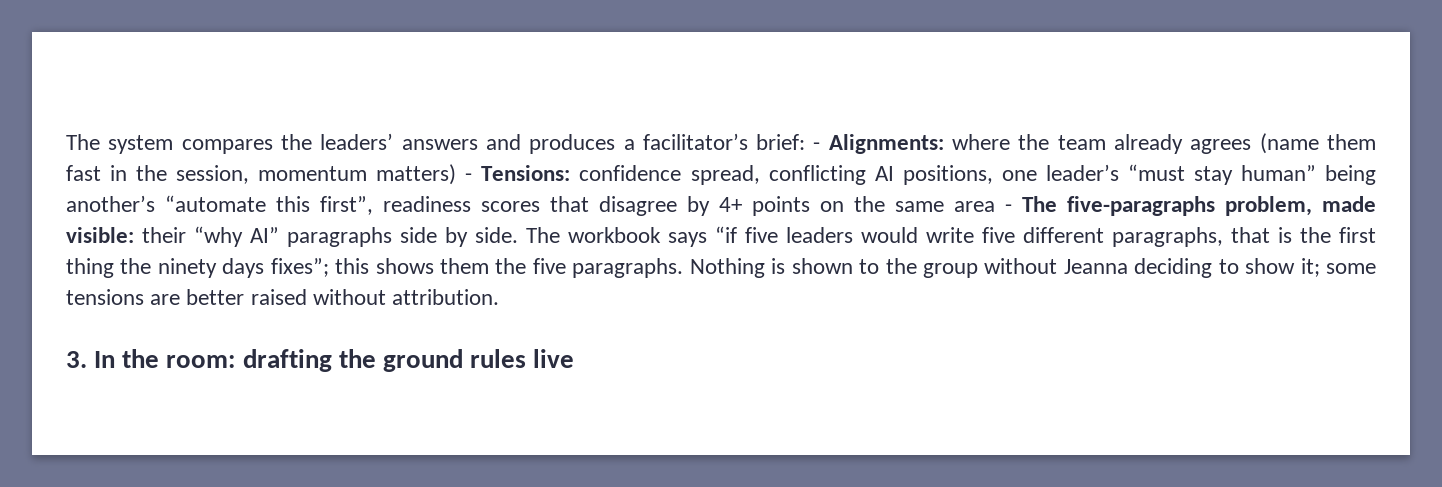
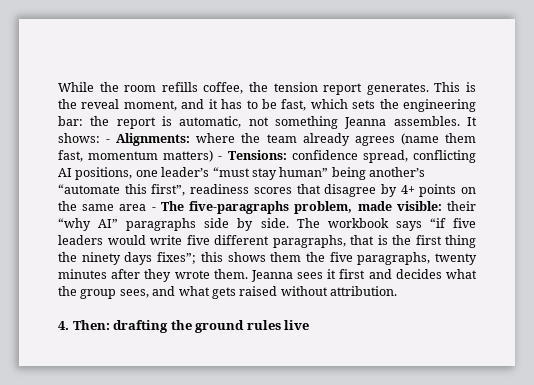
[66,133,806,154] The system compares the leaders’ answers and produces a facilitator’s brief: -> [58,82,477,95] [58,99,476,112] [58,116,477,129] [58,133,100,143] While the room refills coffee, the tension report generates. This is the reveal moment, and it has to be fast, which sets the engineering bar: the report is automatic, not something Jeanna assembles. It shows:
[66,165,250,184] fast in the session, -> [58,150,83,162] fast,
[572,258,1377,278] [66,289,245,305] paragraphs. Nothing is shown to the group without Jeanna deciding to show it; some tensions are better -> [357,252,477,265] [58,269,478,282] [58,286,236,299] paragraphs, twenty minutes after they wrote them. Jeanna sees it first and decides what the group sees, and what gets
[66,349,236,368] 3. In the room: -> [58,320,110,330] 4. Then:

